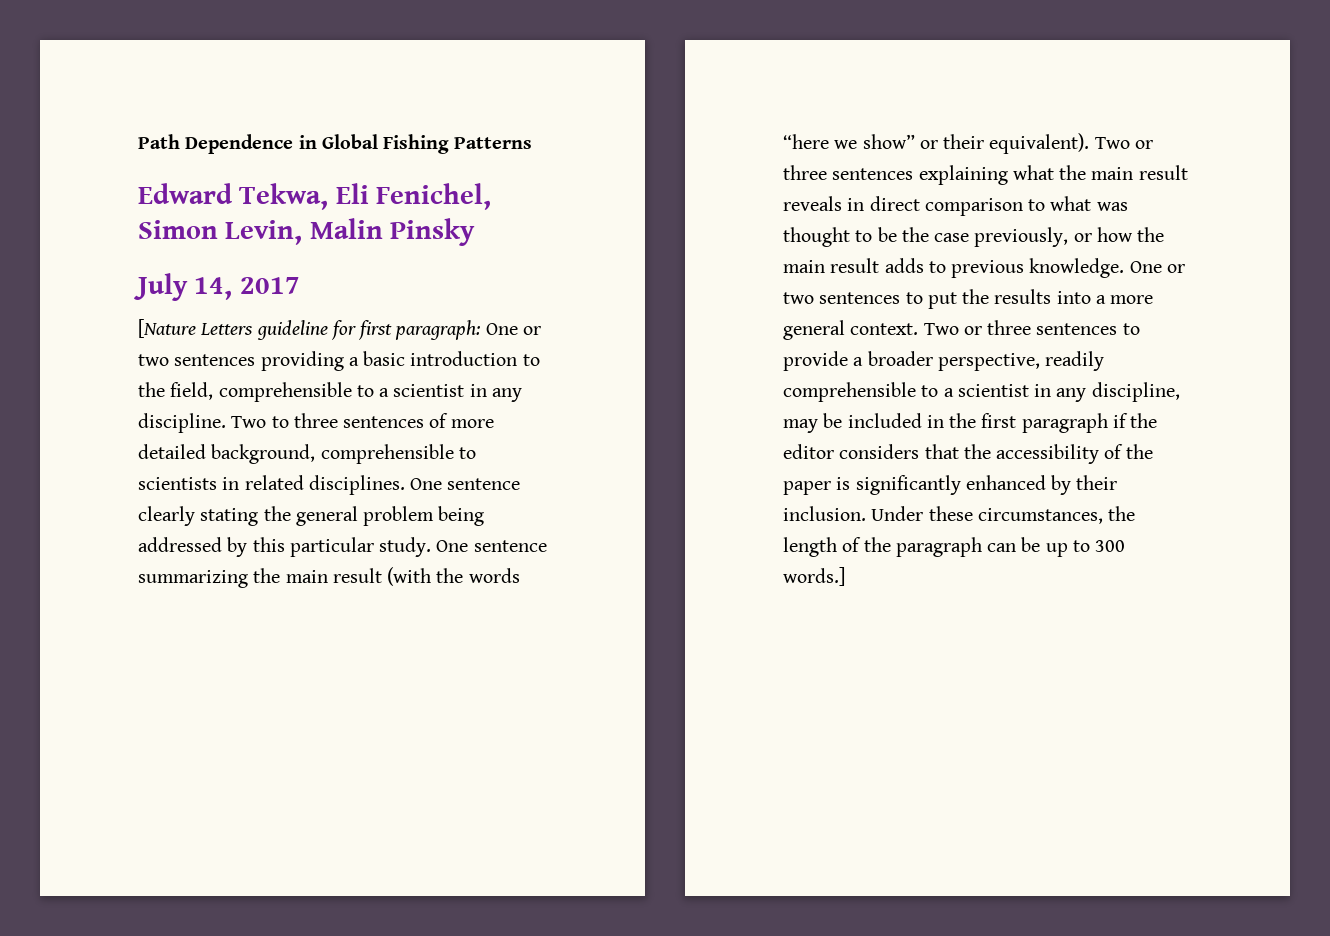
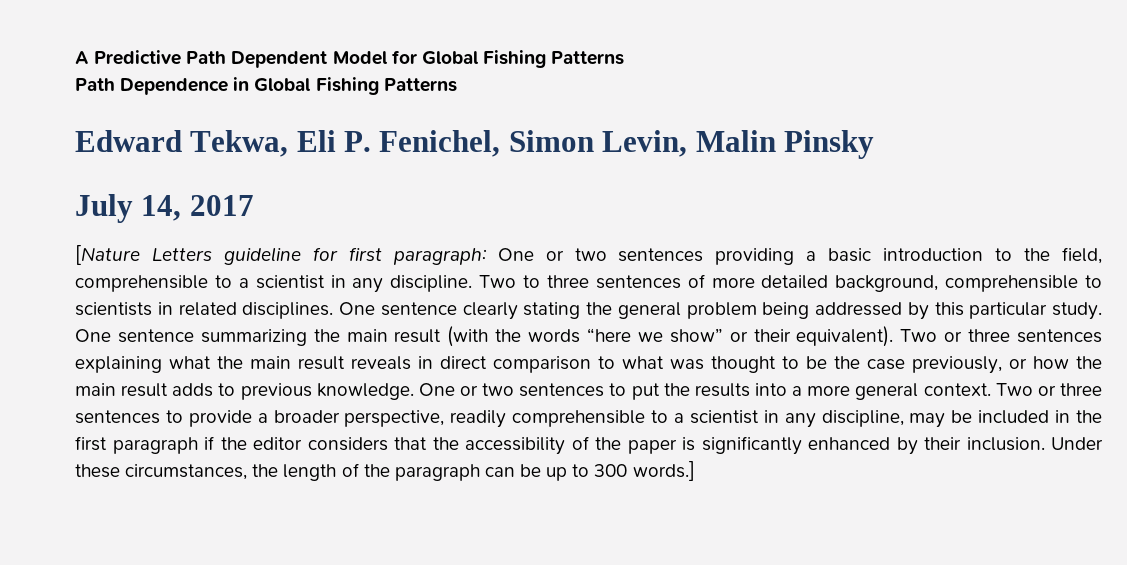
(138, 141) none -> [75,50,625,68] A Predictive Path Dependent Model for Global Fishing Patterns //
(369, 193) none -> [344,131,372,152] P.

